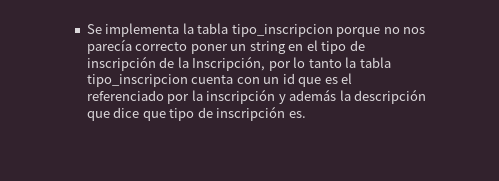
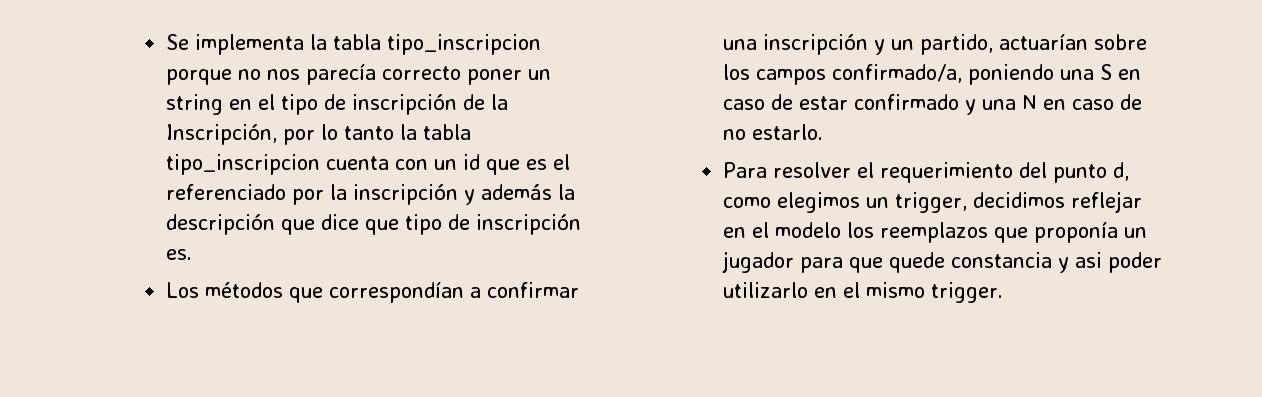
(306, 114) none -> [165,282,579,303] [722,34,1147,55] [722,64,1141,85] [722,94,1142,115] [722,124,823,140] [722,162,1129,183] [722,191,1142,213] [722,222,1147,243] [721,251,1162,273] [722,282,1003,303] // Los métodos que correspondían a confirmar una inscripción y un partido, actuarían sobre los campos confirmado/a, poniendo una S en caso de estar confirmado y una N en caso de no estarlo. // Para resolver el requerimiento del punto d, como elegimos un trigger, decidimos reflejar en el modelo los reemplazos que proponía un jugador para que quede constancia y asi poder utilizarlo en el mismo trigger.

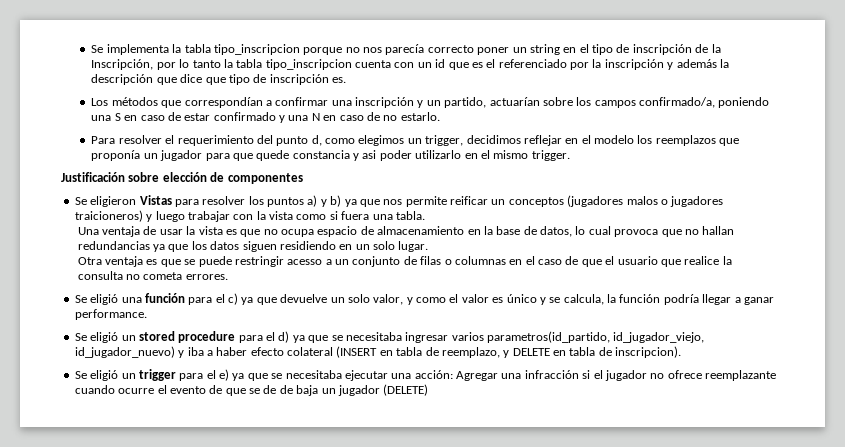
(1003, 292) none -> [61,172,303,184] [74,195,724,207] [74,210,425,222] [77,226,735,237] [77,241,429,252] [77,256,732,267] [77,271,228,280] [74,293,774,305] [74,309,147,320] [74,331,705,343] [74,346,682,358] [74,369,776,381] [74,384,429,396] // Justificación sobre elección de componentes // Se eligieron Vistas para resolver los puntos a) y b) ya que nos permite reificar un conceptos (jugadores malos o jugadores traicioneros) y luego trabajar con la vista como si fuera una tabla. // Una ventaja de usar la vista es que no ocupa espacio de almacenamiento en la base de datos, lo cual provoca que no hallan redundancias ya que los datos siguen residiendo en un solo lugar. // Otra ventaja es que se puede restringir acesso a un conjunto de filas o columnas en el caso de que el usuario que realice la consulta no cometa errores. // Se eligió una función para el c) ya que devuelve un solo valor, y como el valor es único y se calcula, la función podría llegar a ganar performance. // Se eligió un stored procedure para el d) ya que se necesitaba ingresar varios parametros(id_partido, id_jugador_viejo, id_jugador_nuevo) y iba a haber efecto colateral (INSERT en tabla de reemplazo, y DELETE en tabla de inscripcion). // Se eligió un trigger para el e) ya que se necesitaba ejecutar una acción: Agregar una infracción si el jugador no ofrece reemplazante cuando ocurre el evento de que se de de baja un jugador (DELETE)

